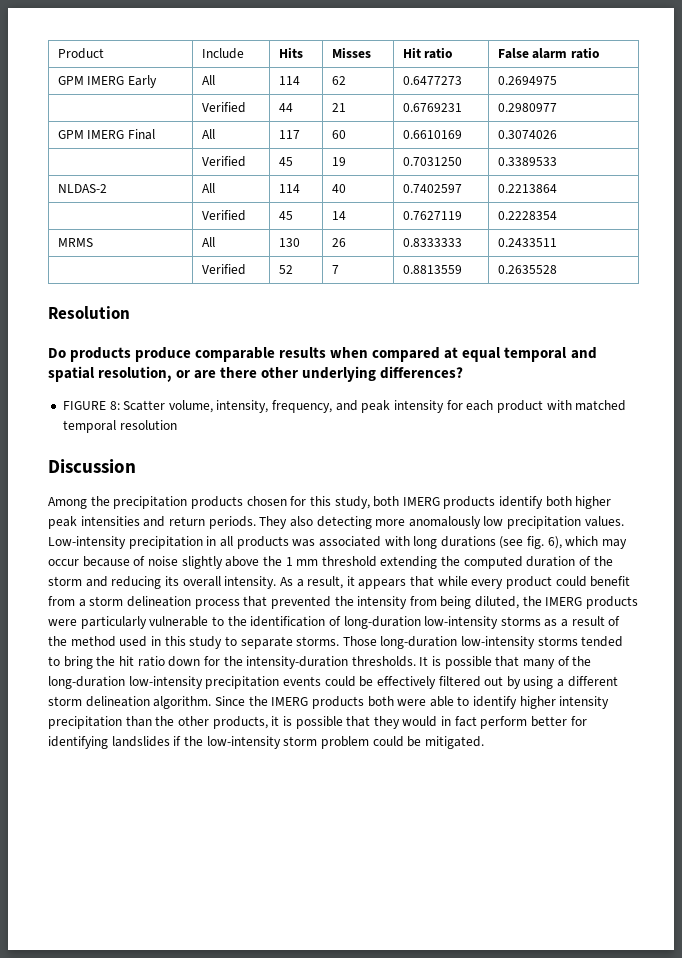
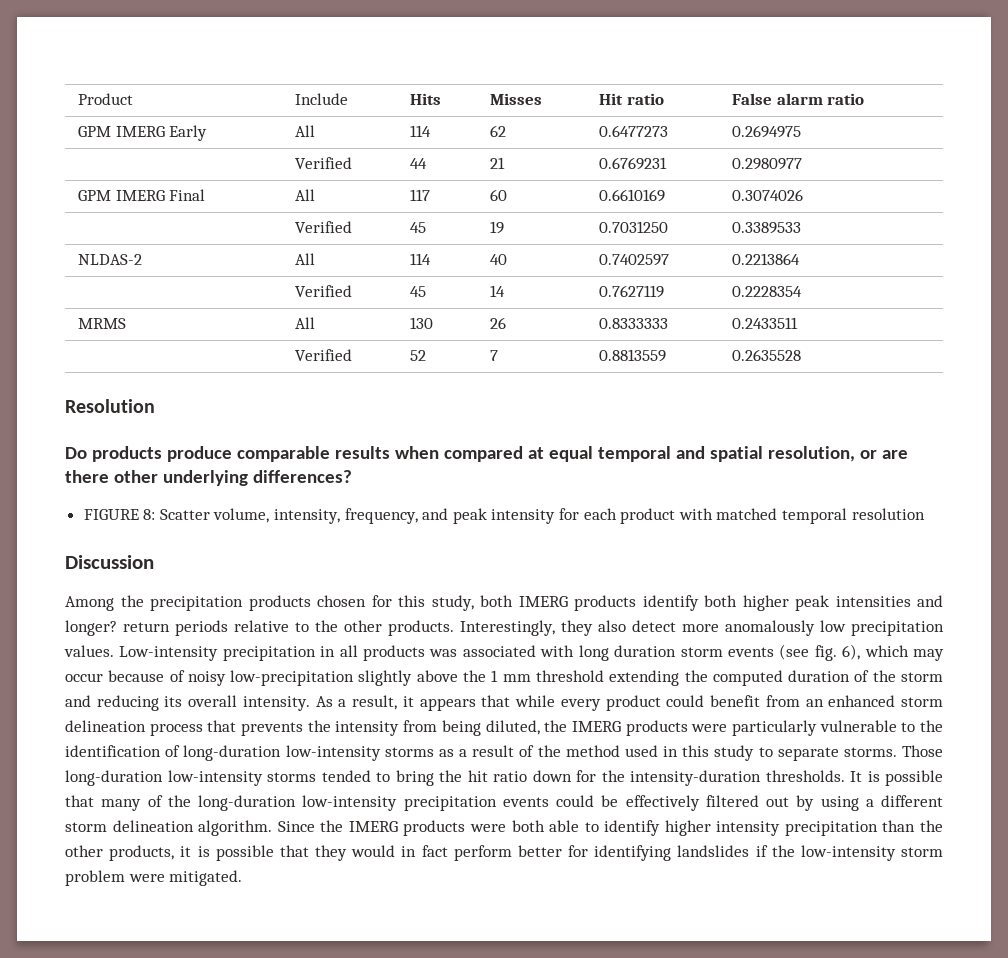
[168,516,372,529] return periods. They also detecting -> [65,620,676,636] longer? return periods relative to the other products. Interestingly, they also detect
[440,536,496,547] durations -> [614,645,774,657] duration storm events
[147,556,178,566] noise -> [187,670,355,686] noisy low-precipitation
[78,599,86,607] a -> [805,695,896,707] an enhanced
[270,596,331,609] prevented -> [241,722,304,736] prevents
[367,696,427,707] both were -> [469,820,545,832] were both
[372,736,422,747] could be -> [128,874,165,882] were

